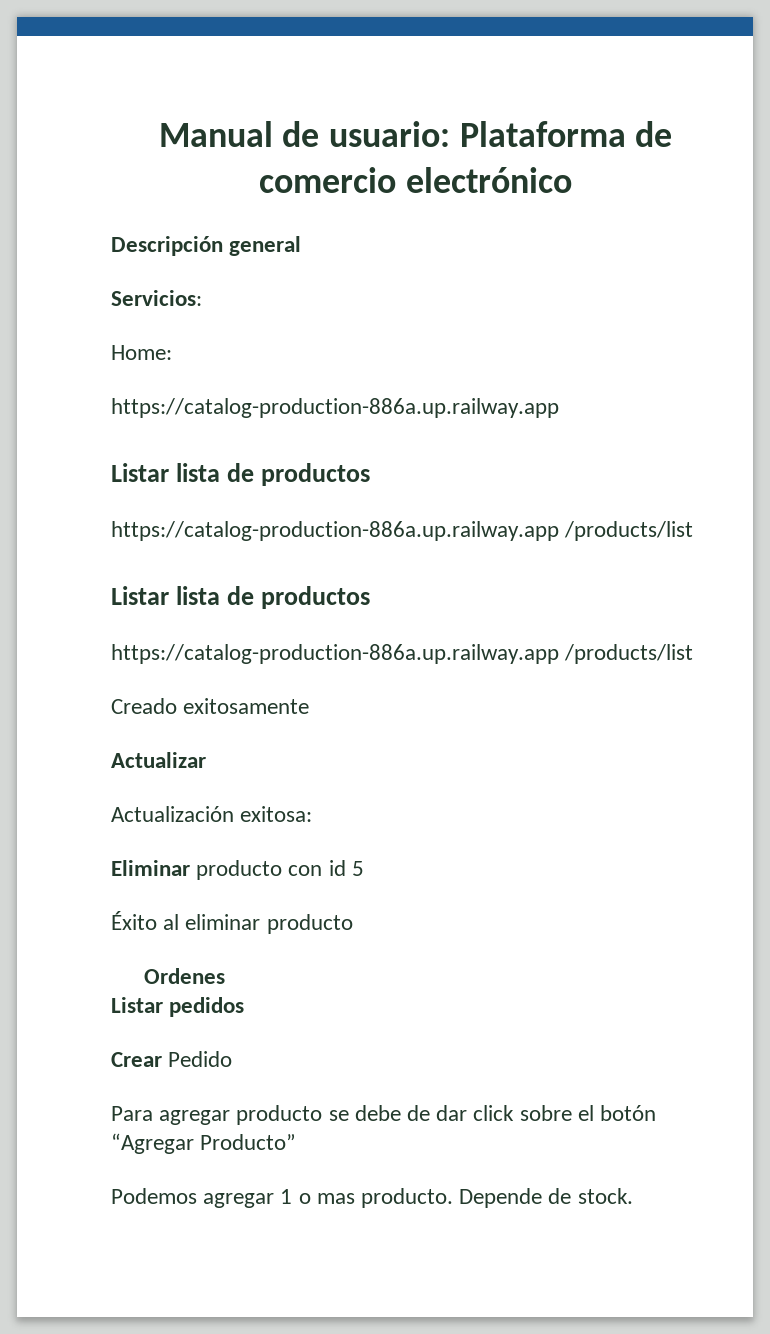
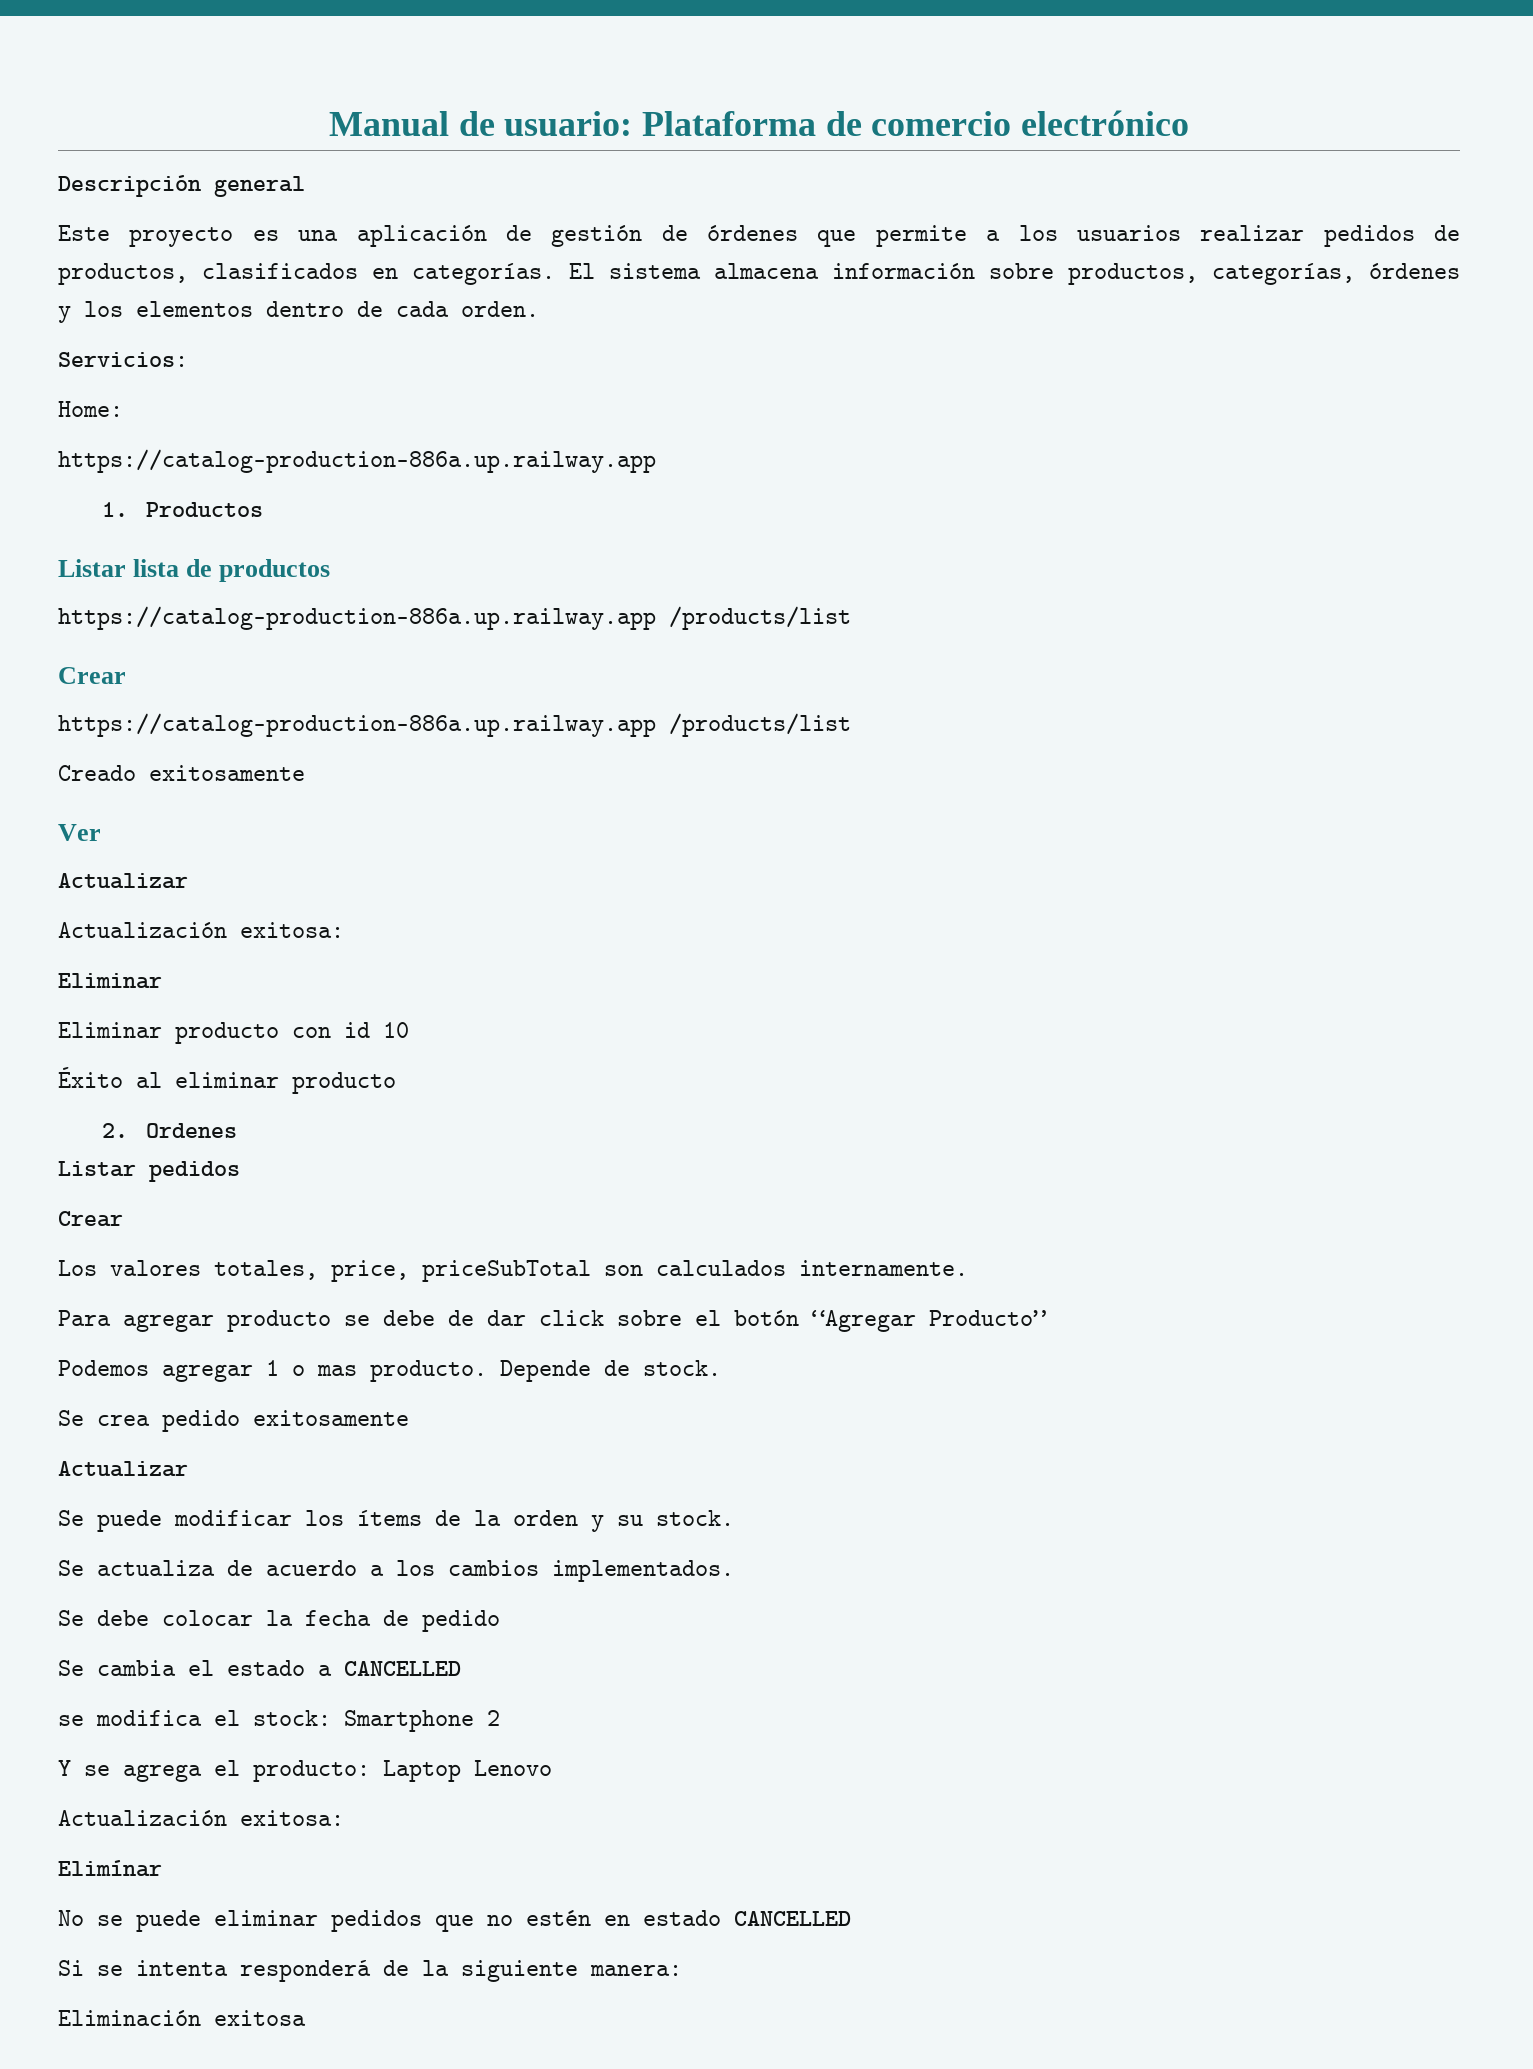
(302, 246) none -> [58,225,1460,247] [58,263,1460,285] [58,301,539,323] // Este proyecto es una aplicación de gestión de órdenes que permite a los usuarios realizar pedidos de productos, clasificados en categorías. El sistema almacena información sobre productos, categorías, órdenes y los elementos dentro de cada orden.
[111,463,371,486] [111,521,694,541] [111,586,371,609] // Listar lista de productos // https://catalog-production-886a.up.railway.app /products/list // Listar lista de productos -> [102,502,264,517] [58,559,331,582] [58,606,851,630] [58,667,126,684] // 1. Productos // Listar lista de productos // https://catalog-production-886a.up.railway.app /products/list // Crear
(310, 706) none -> [58,824,101,841] // Ver
(190, 868) none -> [58,1022,162,1038] // Eliminar
[351,861,364,876] 5 -> [383,1022,409,1038] 10
(353, 924) none -> [102,1123,129,1138] 2.
[168,1051,233,1067] Pedido -> [58,1260,968,1282] // Los valores totales, price, priceSubTotal son calculados internamente.
(633, 1196) none -> [58,1410,409,1432] [58,1461,188,1477] [58,1510,734,1532] [58,1560,734,1582] [58,1610,500,1632] [58,1660,461,1676] [58,1710,500,1732] [58,1760,552,1782] [58,1810,344,1826] [58,1860,162,1877] [58,1910,851,1932] [58,1960,682,1982] [58,2010,306,2026] // Se crea pedido exitosamente // Actualizar // Se puede modificar los ítems de la orden y su stock. // Se actualiza de acuerdo a los cambios implementados. // Se debe colocar la fecha de pedido // Se cambia el estado a CANCELLED // se modifica el stock: Smartphone 2 // Y se agrega el producto: Laptop Lenovo // Actualización exitosa: // Elimínar // No se puede eliminar pedidos que no estén en estado CANCELLED // Si se intenta responderá de la siguiente manera: // Eliminación exitosa

